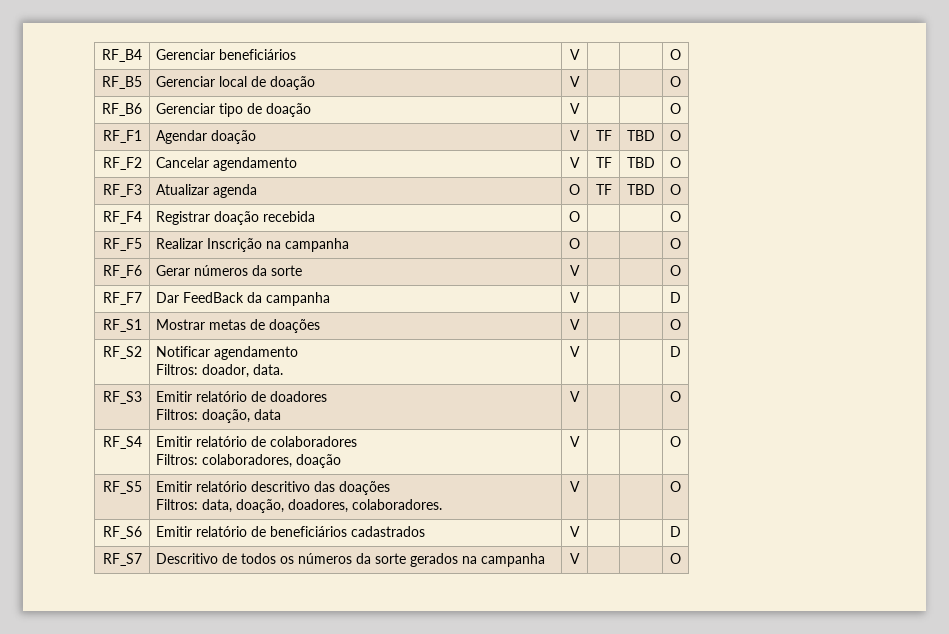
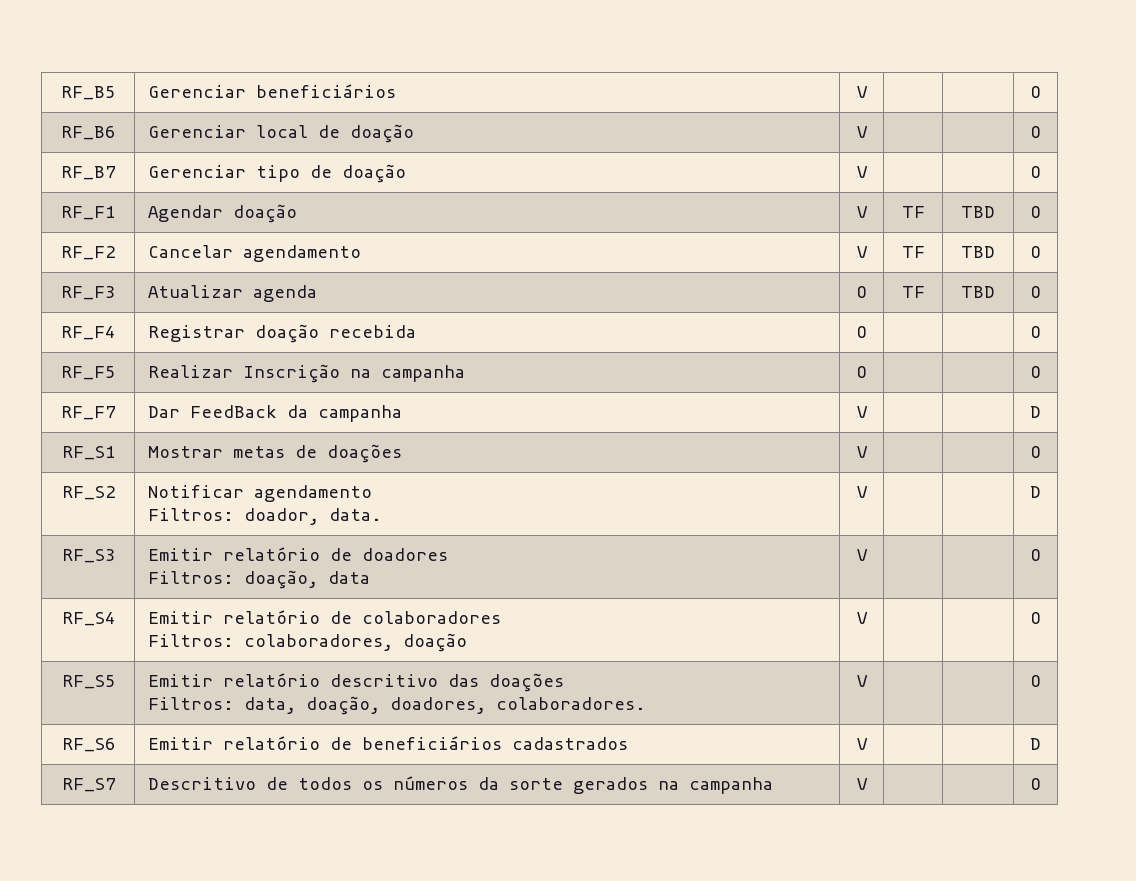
[102,49,142,62] RF_B4 -> [61,86,115,100] RF_B5
[102,76,142,89] RF_B5 -> [61,126,115,140] RF_B6
[102,103,142,116] RF_B6 -> [61,166,115,180] RF_B7
[102,265,142,278] [156,265,303,276] [570,265,580,276] [670,265,681,276] // RF_F6 | Gerar números da sorte | V | | | O -> (1041, 372) none

